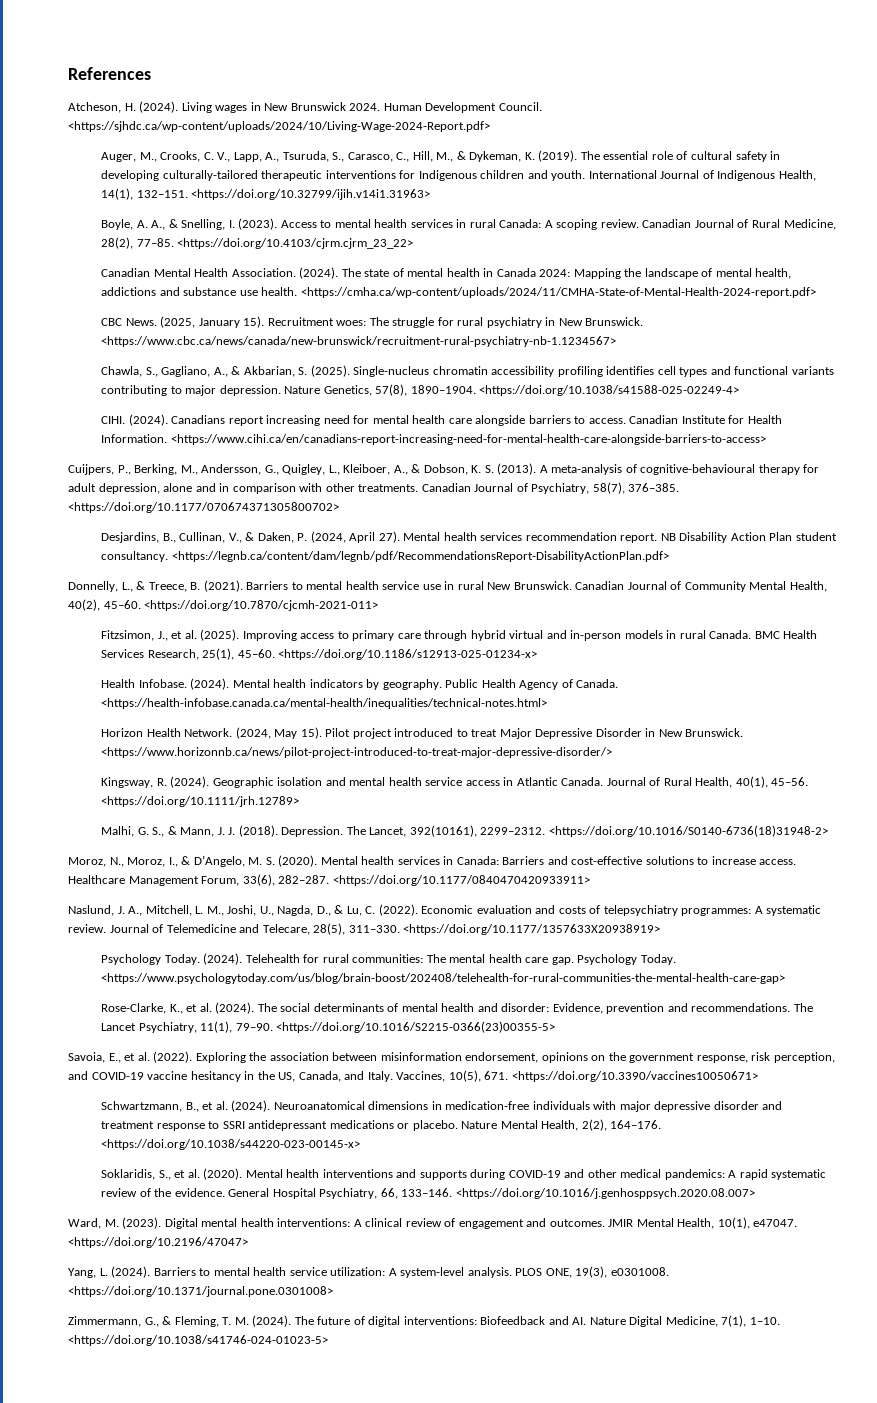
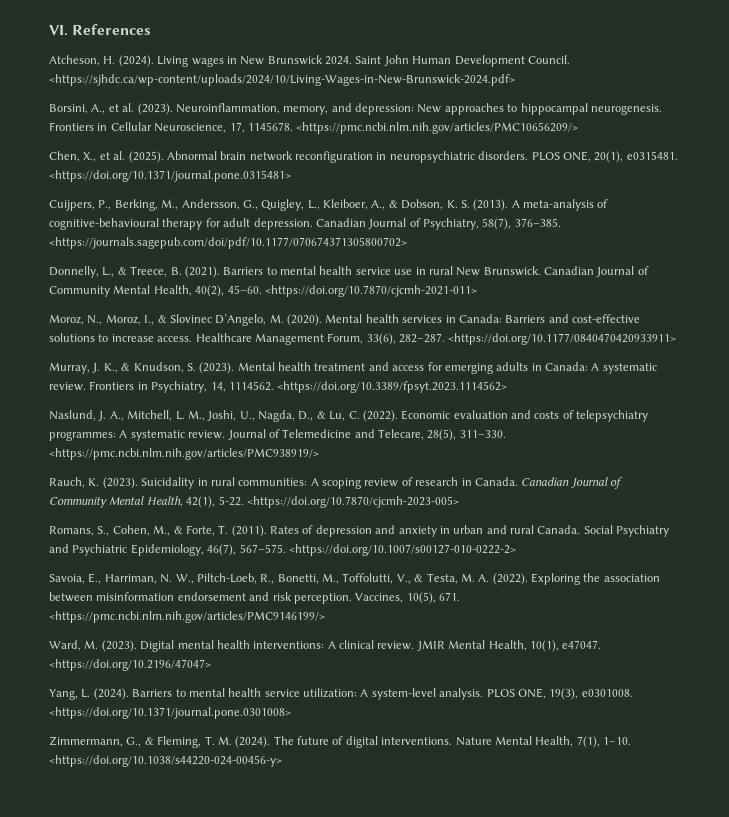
(68, 73) none -> [49,25,68,36] VI.
(381, 107) none -> [355,55,409,66] Saint John
[68,121,490,132] [101,150,781,162] [101,170,816,181] [101,188,431,200] [101,218,836,230] [101,237,414,249] [101,267,792,279] [101,287,816,298] [101,316,644,328] [101,336,617,347] [101,365,834,377] [101,384,740,396] [101,414,782,426] [101,434,766,445] <https://sjhdc.ca/wp-content/uploads/2024/10/Living-Wage-2024-Report.pdf> // Auger, M., Crooks, C. V., Lapp, A., Tsuruda, S., Carasco, C., Hill, M., & Dykeman, K. (2019). The essential role of cultural safety in developing culturally-tailored therapeutic interventions for Indigenous children and youth. International Journal of Indigenous Health, 14(1), 132–151. <https://doi.org/10.32799/ijih.v14i1.31963> // Boyle, A. A., & Snelling, I. (2023). Access to mental health services in rural Canada: A scoping review. Canadian Journal of Rural Medicine, 28(2), 77–85. <https://doi.org/10.4103/cjrm.cjrm_23_22> // Canadian Mental Health Association. (2024). The state of mental health in Canada 2024: Mapping the landscape of mental health, addictions and substance use health. <https://cmha.ca/wp-content/uploads/2024/11/CMHA-State-of-Mental-Health-2024-report.pdf> // CBC News. (2025, January 15). Recruitment woes: The struggle for rural psychiatry in New Brunswick. <https://www.cbc.ca/news/canada/new-brunswick/recruitment-rural-psychiatry-nb-1.1234567> // Chawla, S., Gagliano, A., & Akbarian, S. (2025). Single-nucleus chromatin accessibility profiling identifies cell types and functional variants contributing to major depression. Nature Genetics, 57(8), 1890–1904. <https://doi.org/10.1038/s41588-025-02249-4> // CIHI. (2024). Canadians report increasing need for mental health care alongside barriers to access. Canadian Institute for Health Information. <https://www.cihi.ca/en/canadians-report-increasing-need-for-mental-health-care-alongside-barriers-to-access> -> [49,74,515,86] [49,103,662,115] [49,122,579,134] [49,151,678,163] [49,170,291,182] <https://sjhdc.ca/wp-content/uploads/2024/10/Living-Wages-in-New-Brunswick-2024.pdf> // Borsini, A., et al. (2023). Neuroinflammation, memory, and depression: New approaches to hippocampal neurogenesis. Frontiers in Cellular Neuroscience, 17, 1145678. <https://pmc.ncbi.nlm.nih.gov/articles/PMC10656209/> // Chen, X., et al. (2025). Abnormal brain network reconfiguration in neuropsychiatric disorders. PLOS ONE, 20(1), e0315481. <https://doi.org/10.1371/journal.pone.0315481>
[98,483,419,494] depression, alone and in comparison with other treatments. -> [253,218,313,230] depression.
[68,502,339,513] [101,531,837,543] [101,551,669,562] <https://doi.org/10.1177/070674371305800702> // Desjardins, B., Cullinan, V., & Daken, P. (2024, April 27). Mental health services recommendation report. NB Disability Action Plan student consultancy. <https://legnb.ca/content/dam/legnb/pdf/RecommendationsReport-DisabilityActionPlan.pdf> -> [49,237,407,249] <https://journals.sagepub.com/doi/pdf/10.1177/070674371305800702>
[101,629,818,641] [101,648,538,660] [101,678,619,690] [101,698,548,709] [101,727,744,739] [101,747,613,758] [101,776,809,788] [101,796,300,807] [101,825,828,837] // Fitzsimon, J., et al. (2025). Improving access to primary care through hybrid virtual and in-person models in rural Canada. BMC Health Services Research, 25(1), 45–60. <https://doi.org/10.1186/s12913-025-01234-x> // Health Infobase. (2024). Mental health indicators by geography. Public Health Agency of Canada. <https://health-infobase.canada.ca/mental-health/inequalities/technical-notes.html> // Horizon Health Network. (2024, May 15). Pilot project introduced to treat Major Depressive Disorder in New Brunswick. <https://www.horizonnb.ca/news/pilot-project-introduced-to-treat-major-depressive-disorder/> // Kingsway, R. (2024). Geographic isolation and mental health service access in Atlantic Canada. Journal of Rural Health, 40(1), 45–56. <https://doi.org/10.1111/jrh.12789> // Malhi, G. S., & Mann, J. J. (2018). Depression. The Lancet, 392(10161), 2299–2312. <https://doi.org/10.1016/S0140-6736(18)31948-2> -> (477, 291) none
(191, 860) none -> [169,314,212,323] Slovinec
[265,857,275,865] S. -> (284, 318) none
(590, 880) none -> [49,362,657,374] [49,381,508,393] // Murray, J. K., & Knudson, S. (2023). Mental health treatment and access for emerging adults in Canada: A systematic review. Frontiers in Psychiatry, 14, 1114562. <https://doi.org/10.3389/fpsyt.2023.1114562>
[403,924,661,935] [101,953,676,965] [101,973,786,984] [101,1002,813,1014] [101,1021,556,1033] [68,1052,150,1063] <https://doi.org/10.1177/1357633X20938919> // Psychology Today. (2024). Telehealth for rural communities: The mental health care gap. Psychology Today. <https://www.psychologytoday.com/us/blog/brain-boost/202408/telehealth-for-rural-communities-the-mental-health-care-gap> // Rose-Clarke, K., et al. (2024). The social determinants of mental health and disorder: Evidence, prevention and recommendations. The Lancet Psychiatry, 11(1), 79–90. <https://doi.org/10.1016/S2215-0366(23)00355-5> // Savoia, E., et al. -> [49,448,319,460] [49,477,623,489] [49,496,459,508] [49,525,670,537] [49,544,516,556] [49,573,490,584] <https://pmc.ncbi.nlm.nih.gov/articles/PMC938919/> // Rauch, K. (2023). Suicidality in rural communities: A scoping review of research in Canada. Canadian Journal of Community Mental Health, 42(1), 5-22. <https://doi.org/10.7870/cjcmh-2023-005> // Romans, S., Cohen, M., & Forte, T. (2011). Rates of depression and anxiety in urban and rural Canada. Social Psychiatry and Psychiatric Epidemiology, 46(7), 567–575. <https://doi.org/10.1007/s00127-010-0222-2> // Savoia, E., Harriman, N. W., Piltch-Loeb, R., Bonetti, M., Toffolutti, V., & Testa, M. A.
[465,1052,835,1063] [68,1070,758,1082] [101,1100,783,1112] [101,1119,662,1131] [101,1139,361,1150] [101,1168,827,1180] [101,1188,755,1199] endorsement, opinions on the government response, risk perception, and COVID-19 vaccine hesitancy in the US, Canada, and Italy. Vaccines, 10(5), 671. <https://doi.org/10.3390/vaccines10050671> // Schwartzmann, B., et al. (2024). Neuroanatomical dimensions in medication-free individuals with major depressive disorder and treatment response to SSRI antidepressant medications or placebo. Nature Mental Health, 2(2), 164–176. <https://doi.org/10.1038/s44220-023-00145-x> // Soklaridis, S., et al. (2020). Mental health interventions and supports during COVID-19 and other medical pandemics: A rapid systematic review of the evidence. General Hospital Psychiatry, 66, 133–146. <https://doi.org/10.1016/j.genhosppsych.2020.08.007> -> [177,592,460,604] [49,611,325,623] endorsement and risk perception. Vaccines, 10(5), 671. <https://pmc.ncbi.nlm.nih.gov/articles/PMC9146199/>
[405,1218,605,1229] review of engagement and outcomes. -> [377,641,415,650] review.
[403,1316,718,1327] interventions: Biofeedback and AI. Nature Digital Medicine, -> [381,736,574,747] interventions. Nature Mental Health,
[68,1335,328,1346] <https://doi.org/10.1038/s41746-024-01023-5> -> [49,755,282,767] <https://doi.org/10.1038/s44220-024-00456-y>

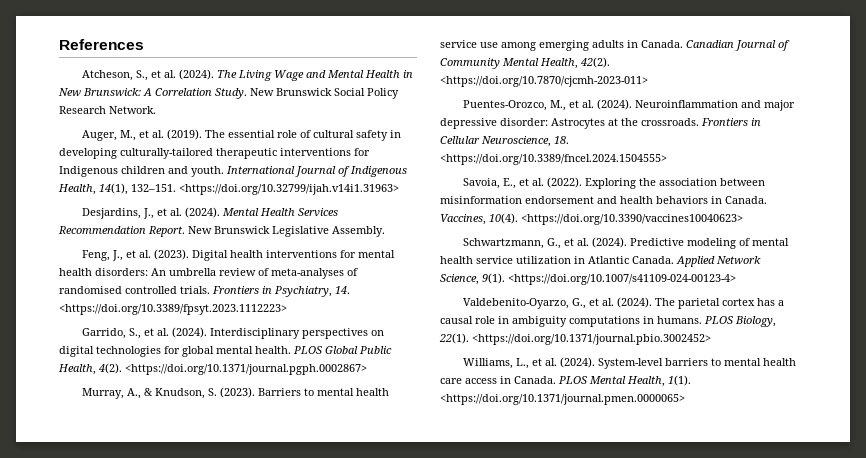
[49,25,68,36] VI. -> (59, 44) none
[103,55,570,67] [49,74,515,86] [49,103,662,115] [49,122,579,134] [49,151,678,163] [49,170,291,182] [49,199,609,211] [49,218,561,230] [49,237,407,249] [49,266,220,278] H. (2024). Living wages in New Brunswick 2024. Saint John Human Development Council. <https://sjhdc.ca/wp-content/uploads/2024/10/Living-Wages-in-New-Brunswick-2024.pdf> // Borsini, A., et al. (2023). Neuroinflammation, memory, and depression: New approaches to hippocampal neurogenesis. Frontiers in Cellular Neuroscience, 17, 1145678. <https://pmc.ncbi.nlm.nih.gov/articles/PMC10656209/> // Chen, X., et al. (2025). Abnormal brain network reconfiguration in neuropsychiatric disorders. PLOS ONE, 20(1), e0315481. <https://doi.org/10.1371/journal.pone.0315481> // Cuijpers, P., Berking, M., Andersson, G., Quigley, L., Kleiboer, A., & Dobson, K. S. (2013). A meta-analysis of cognitive-behavioural therapy for adult depression. Canadian Journal of Psychiatry, 58(7), 376–385. <https://journals.sagepub.com/doi/pdf/10.1177/070674371305800702> // Donnelly, L., & Treece, B. (2021). -> [136,69,414,81] [58,88,399,99] [59,106,156,114] [82,129,402,141] [59,148,370,159] [59,166,407,177] [58,183,399,195] [82,207,339,219] [58,226,385,237] [82,249,396,261] [59,268,358,279] [59,286,350,297] [59,304,287,315] [82,327,385,339] [59,346,392,357] [58,363,367,375] [82,387,256,399] S., et al. (2024). The Living Wage and Mental Health in New Brunswick: A Correlation Study. New Brunswick Social Policy Research Network. // Auger, M., et al. (2019). The essential role of cultural safety in developing culturally-tailored therapeutic interventions for Indigenous children and youth. International Journal of Indigenous Health, 14(1), 132–151. <https://doi.org/10.32799/ijah.v14i1.31963> // Desjardins, J., et al. (2024). Mental Health Services Recommendation Report. New Brunswick Legislative Assembly. // Feng, J., et al. (2023). Digital health interventions for mental health disorders: An umbrella review of meta-analyses of randomised controlled trials. Frontiers in Psychiatry, 14. <https://doi.org/10.3389/fpsyt.2023.1112223> // Garrido, S., et al. (2024). Interdisciplinary perspectives on digital technologies for global mental health. PLOS Global Public Health, 4(2). <https://doi.org/10.1371/journal.pgph.0002867> // Murray, A., & Knudson, S. (2023).
[415,266,649,277] [49,285,477,297] [49,314,640,326] [49,333,677,345] [49,362,657,374] [49,381,508,393] [49,410,649,422] [49,429,506,441] [49,448,319,460] [49,477,459,489] in rural New Brunswick. Canadian Journal of Community Mental Health, 40(2), 45–60. <https://doi.org/10.7870/cjcmh-2021-011> // Moroz, N., Moroz, I., & Slovinec D’Angelo, M. (2020). Mental health services in Canada: Barriers and cost-effective solutions to increase access. Healthcare Management Forum, 33(6), 282–287. <https://doi.org/10.1177/0840470420933911> // Murray, J. K., & Knudson, S. (2023). Mental health treatment and access for emerging adults in Canada: A systematic review. Frontiers in Psychiatry, 14, 1114562. <https://doi.org/10.3389/fpsyt.2023.1114562> // Naslund, J. A., Mitchell, L. M., Joshi, U., Nagda, D., & Lu, C. (2022). Economic evaluation and costs of telepsychiatry programmes: A systematic review. Journal of Telemedicine and Telecare, 28(5), 311–330. <https://pmc.ncbi.nlm.nih.gov/articles/PMC938919/> // Rauch, K. (2023). Suicidality in rural communities: A scoping review of research -> [501,40,624,51] among emerging adults
[186,496,459,508] [49,525,670,537] [49,544,516,556] [49,573,490,584] 42(1), 5-22. <https://doi.org/10.7870/cjcmh-2023-005> // Romans, S., Cohen, M., & Forte, T. (2011). Rates of depression and anxiety in urban and rural Canada. Social Psychiatry and Psychiatric Epidemiology, 46(7), 567–575. <https://doi.org/10.1007/s00127-010-0222-2> // Savoia, E., Harriman, N. W., Piltch-Loeb, R., Bonetti, M., Toffolutti, V., & Testa, M. A. -> [580,57,610,68] [440,76,648,87] [463,99,796,111] [440,118,761,129] [440,136,569,147] [440,154,667,165] [463,178,545,189] 42(2). <https://doi.org/10.7870/cjcmh-2023-011> // Puentes-Orozco, M., et al. (2024). Neuroinflammation and major depressive disorder: Astrocytes at the crossroads. Frontiers in Cellular Neuroscience, 18. <https://doi.org/10.3389/fncel.2024.1504555> // Savoia, E., et al.
[272,592,460,604] [49,611,325,623] [49,640,602,652] [49,659,211,671] [49,688,633,700] [49,707,291,719] [49,736,631,748] [49,755,282,767] risk perception. Vaccines, 10(5), 671. <https://pmc.ncbi.nlm.nih.gov/articles/PMC9146199/> // Ward, M. (2023). Digital mental health interventions: A clinical review. JMIR Mental Health, 10(1), e47047. <https://doi.org/10.2196/47047> // Yang, L. (2024). Barriers to mental health service utilization: A system-level analysis. PLOS ONE, 19(3), e0301008. <https://doi.org/10.1371/journal.pone.0301008> // Zimmermann, G., & Fleming, T. M. (2024). The future of digital interventions. Nature Mental Health, 7(1), 1–10. <https://doi.org/10.1038/s44220-024-00456-y> -> [620,196,767,204] [440,213,743,225] [463,237,790,249] [440,256,761,267] [440,273,736,285] [463,297,785,309] [440,316,776,327] [439,333,711,345] [463,357,797,369] [440,375,691,387] [440,394,685,405] health behaviors in Canada. Vaccines, 10(4). <https://doi.org/10.3390/vaccines10040623> // Schwartzmann, G., et al. (2024). Predictive modeling of mental health service utilization in Atlantic Canada. Applied Network Science, 9(1). <https://doi.org/10.1007/s41109-024-00123-4> // Valdebenito-Oyarzo, G., et al. (2024). The parietal cortex has a causal role in ambiguity computations in humans. PLOS Biology, 22(1). <https://doi.org/10.1371/journal.pbio.3002452> // Williams, L., et al. (2024). System-level barriers to mental health care access in Canada. PLOS Mental Health, 1(1). <https://doi.org/10.1371/journal.pmen.0000065>

